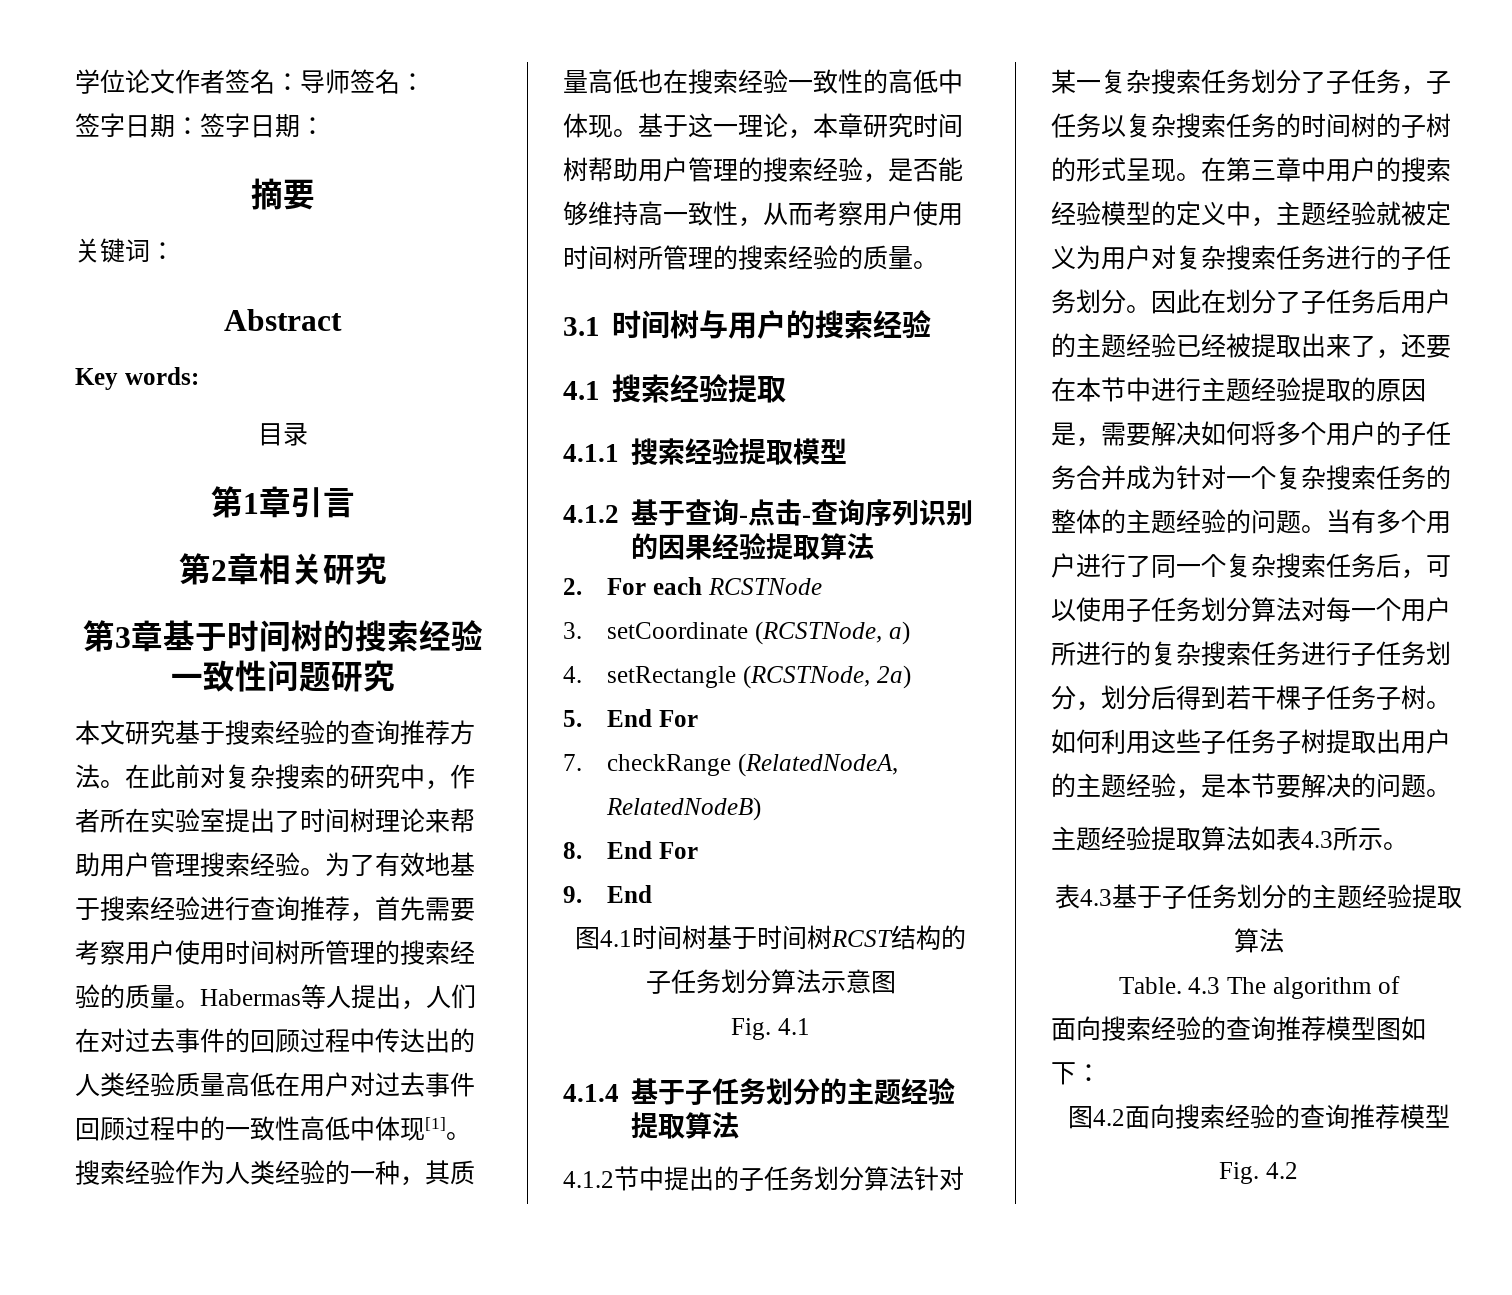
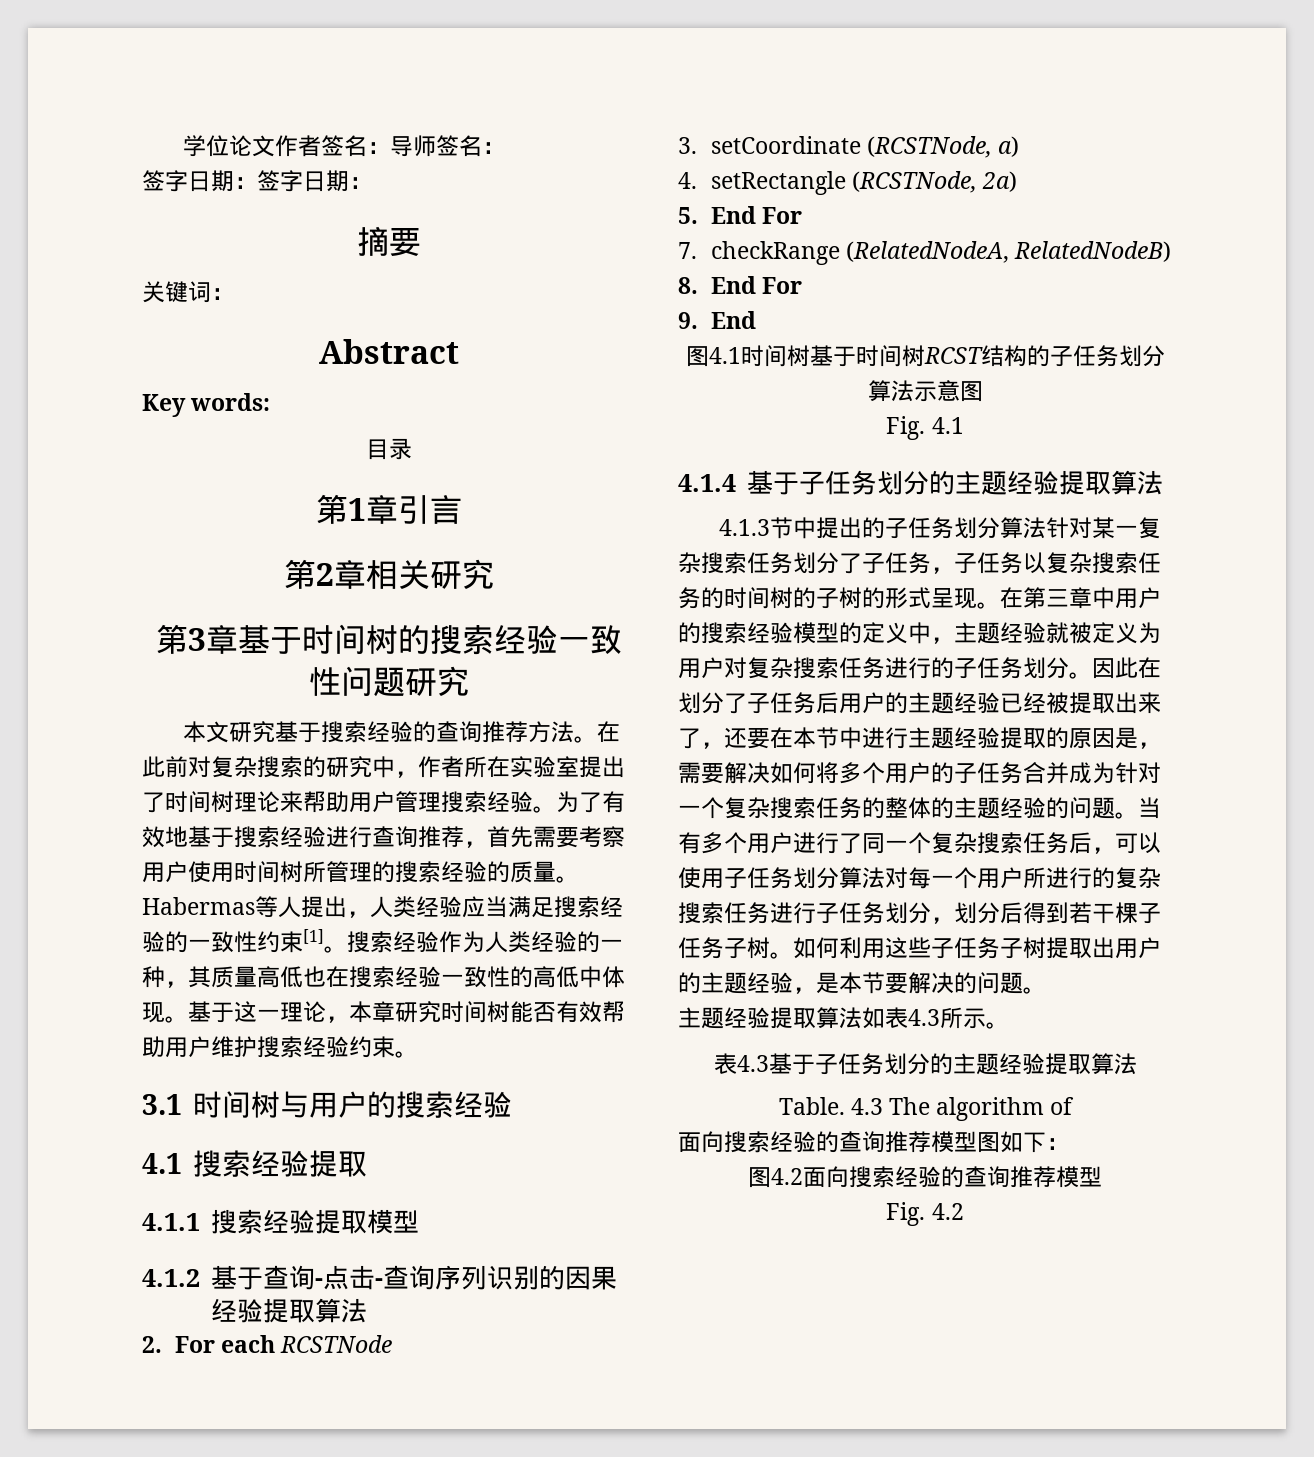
[451,984,476,1009] [75,1028,475,1053] [75,1072,475,1097] [75,1116,425,1141] 们在对过去事件的回顾过程中传达出的人类经验质量高低在用户对过去事件回顾过程中的一致性高低中体现 -> [393,896,623,918] [142,931,303,953] 类经验应当满足搜索经验的一致性约束
[588,157,963,183] [563,201,963,227] [563,245,913,270] 帮助用户管理的搜索经验，是否能够维持高一致性，从而考察用户使用时间树所管理的搜索经验的质量 -> [510,1001,625,1023] [142,1036,395,1058] 能否有效帮助用户维护搜索经验约束
[563,1171,614,1188] 4.1.2 -> [719,519,771,536] 4.1.3

